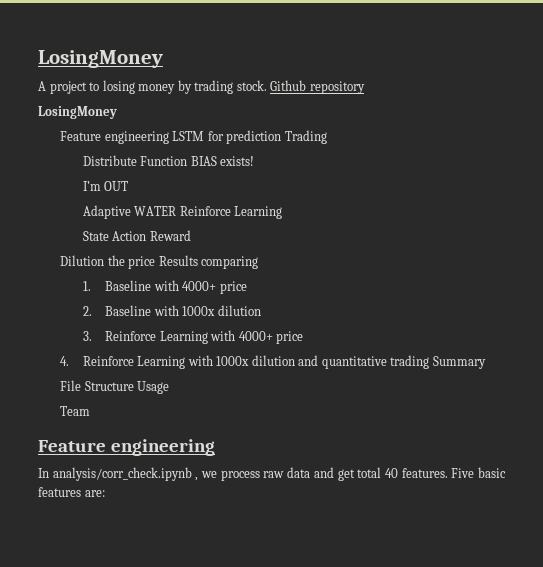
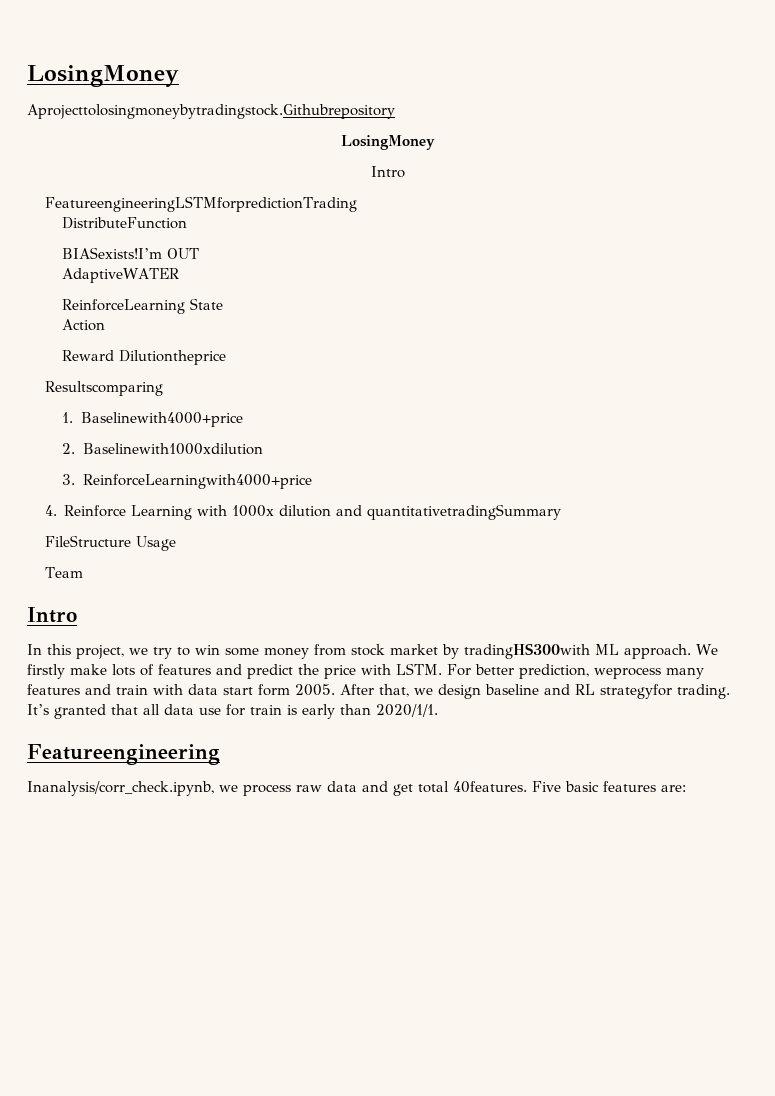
[38,50,163,68] [38,80,365,94] [38,106,117,119] [60,130,327,144] [82,155,255,166] [82,181,129,191] [82,205,283,219] LosingMoney // A project to losing money by trading stock. Github repository // LosingMoney // Feature engineering LSTM for prediction Trading // Distribute Function BIAS exists! // I’m OUT // Adaptive WATER Reinforce Learning // -> [27,65,179,87] [27,104,395,119] [340,135,435,150] [370,166,405,178] [44,196,357,212] [62,217,188,229] [62,247,200,259] [62,268,180,283] [62,299,186,314] LosingMoney // Aprojecttolosingmoneybytradingstock.Githubrepository // LosingMoney // Intro // FeatureengineeringLSTMforpredictionTrading // DistributeFunction // BIASexists!I’m OUT // AdaptiveWATER // ReinforceLearning
(109, 236) none -> (224, 304) //
(147, 236) none -> (106, 325) //
[60,255,259,269] [82,280,247,294] [82,305,261,316] [82,330,304,344] // Dilution the price Results comparing // 1. Baseline with 4000+ price // 2. Baseline with 1000x dilution // 3. Reinforce Learning with 4000+ price -> [119,350,227,365] [44,381,163,396] [62,412,243,427] [62,443,263,455] [62,474,312,489] Dilutiontheprice // Resultscomparing // 1. Baselinewith4000+price // 2. Baselinewith1000xdilution // 3. ReinforceLearningwith4000+price
[321,355,486,369] [60,380,134,391] quantitative trading Summary // File Structure -> [367,504,562,520] [44,535,131,547] quantitativetradingSummary // FileStructure
[38,439,215,456] Feature engineering -> [27,607,77,623] Intro
[52,467,199,481] analysis/corr_check.ipynb , -> [47,643,718,659] [27,663,704,679] [27,684,730,699] [27,704,438,719] [27,744,220,765] [27,781,214,796] this project, we try to win some money from stock market by tradingHS300with ML approach. We firstly make lots of features and predict the price with LSTM. For better prediction, weprocess many features and train with data start form 2005. After that, we design baseline and RL strategyfor trading. It’s granted that all data use for train is early than 2020/1/1. // Featureengineering // Inanalysis/corr_check.ipynb,
[384,468,448,478] 40 features. -> [453,781,527,793] 40features.

